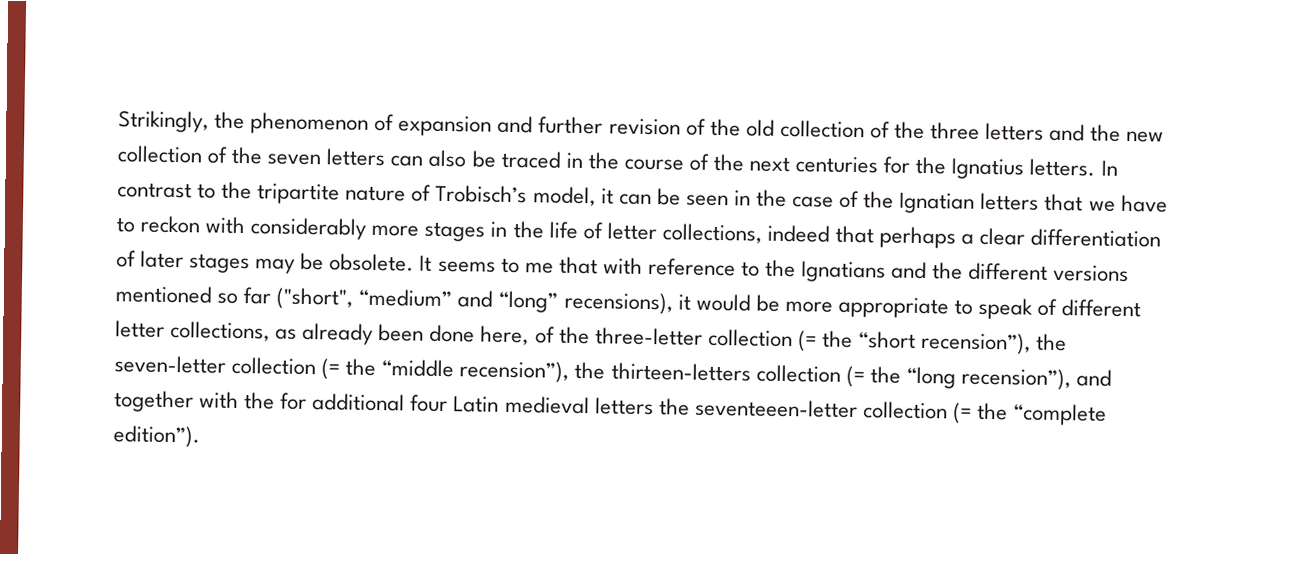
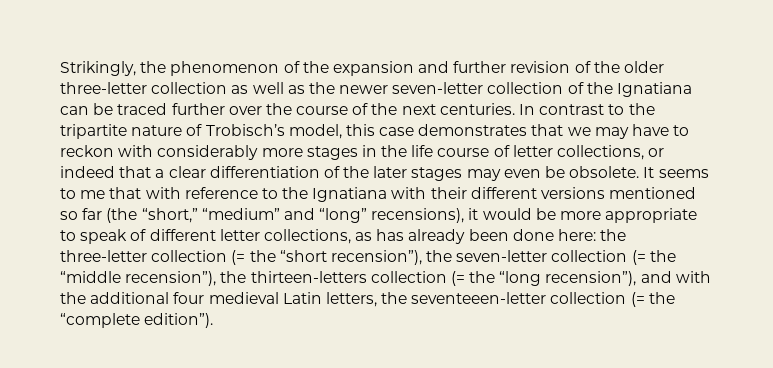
(395, 122) none -> [302,61,329,73] the
[745,119,1165,143] [117,145,583,169] old collection of the three letters and the new collection of the seven letters can also be traced in -> [624,61,665,73] [60,82,693,97] [60,103,262,115] older three-letter collection as well as the newer seven-letter collection of the Ignatiana can be traced further over
[795,156,1096,180] centuries for the Ignatius letters. -> [439,103,515,115] centuries.
[600,188,1040,214] it can be seen in the case of the Ignatian letters -> [345,124,528,136] this case demonstrates
(1116, 206) none -> [594,127,629,139] may
(578, 230) none -> [437,148,490,157] course
(762, 233) none -> [648,148,665,157] or
[879,226,957,249] perhaps -> (152, 172) none
(136, 259) none -> [343,166,370,178] the
(296, 266) none -> [503,169,541,178] even
[801,261,964,283] Ignatians and the -> [312,187,467,202] Ignatiana with their
[276,287,354,310] ("short", -> [106,208,198,223] (the “short,”
(298, 334) none -> [376,229,405,241] has
[480,325,555,346] here, of -> [558,229,597,241] here:
[114,390,194,413] together -> (672, 277) none
[280,392,308,410] for -> (86, 298) none
[453,395,654,416] Latin medieval letters -> [208,292,377,307] medieval Latin letters,

